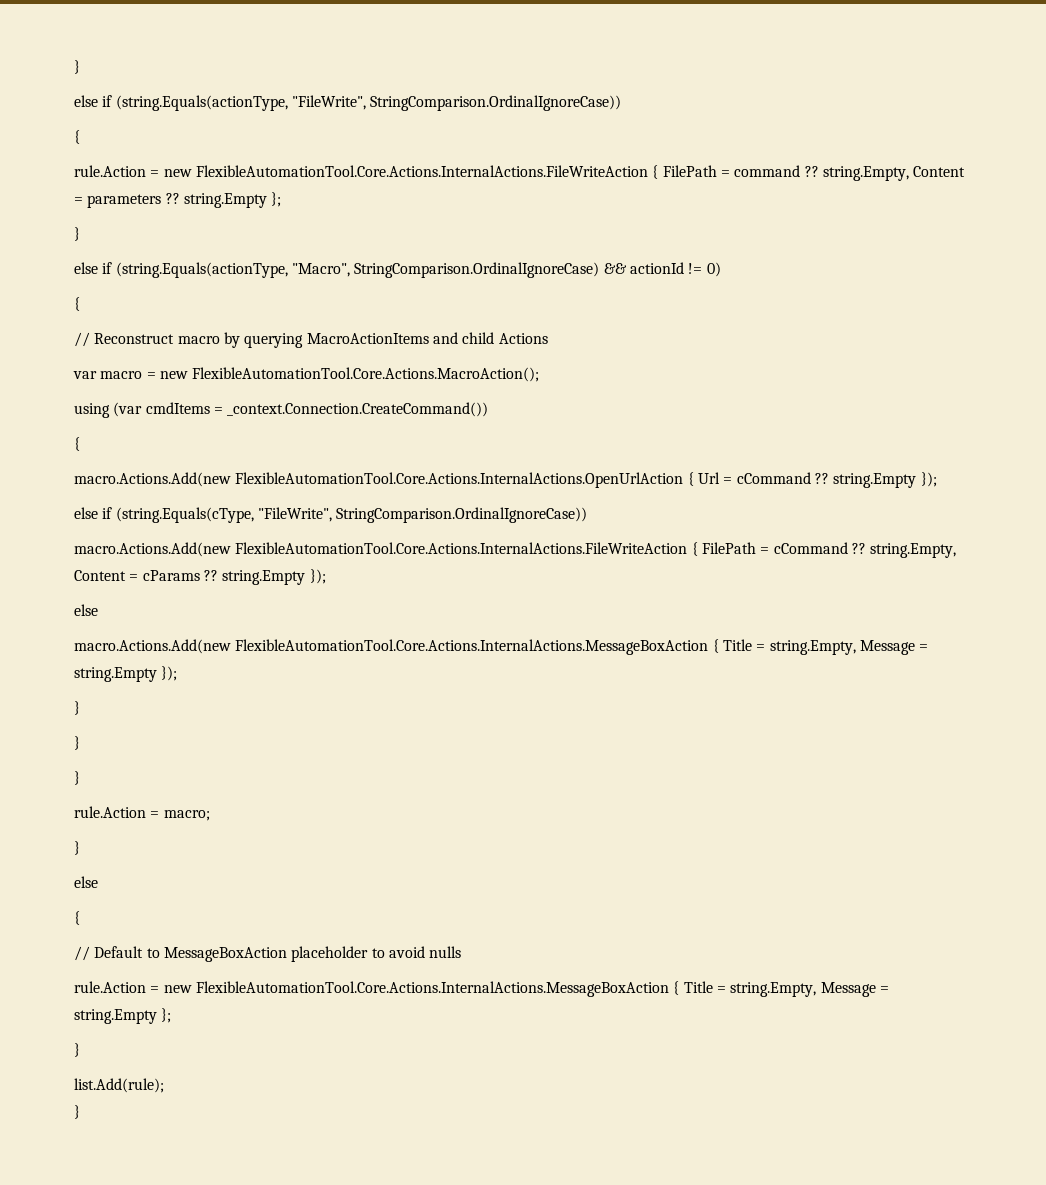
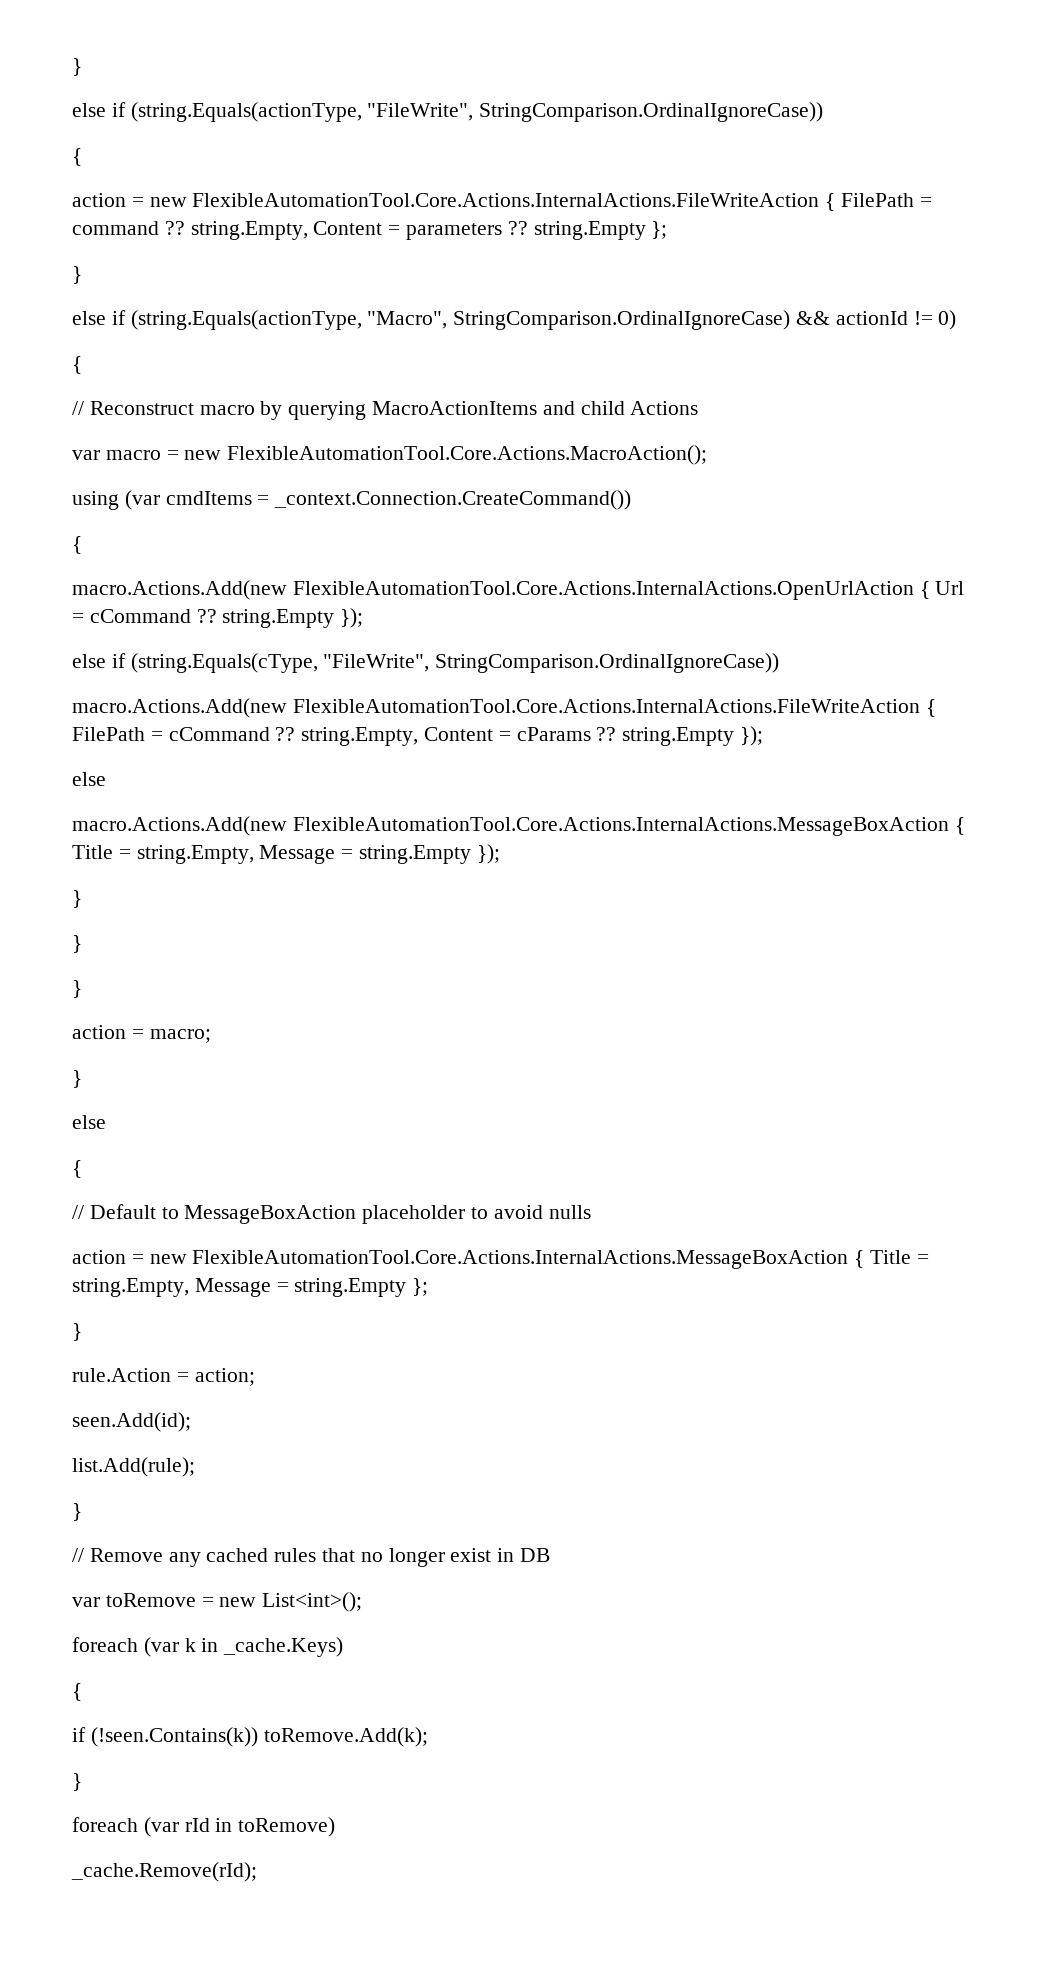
[74,165,146,177] rule.Action -> [72,193,126,207] action
[74,806,146,818] rule.Action -> [72,1025,126,1039] action
[74,981,146,993] rule.Action -> [72,1250,126,1264] action
[74,1078,164,1093] [74,1105,80,1119] list.Add(rule); // } -> [72,1368,255,1386] [72,1412,191,1432] [72,1457,195,1477] [72,1503,82,1521] [72,1548,551,1567] [72,1592,363,1612] [72,1637,344,1657] [72,1683,82,1701] [72,1727,428,1747] [72,1773,82,1791] [72,1817,336,1837] [71,1862,257,1882] rule.Action = action; // seen.Add(id); // list.Add(rule); // } // // Remove any cached rules that no longer exist in DB // var toRemove = new List<int>(); // foreach (var k in _cache.Keys) // { // if (!seen.Contains(k)) toRemove.Add(k); // } // foreach (var rId in toRemove) // _cache.Remove(rId);

